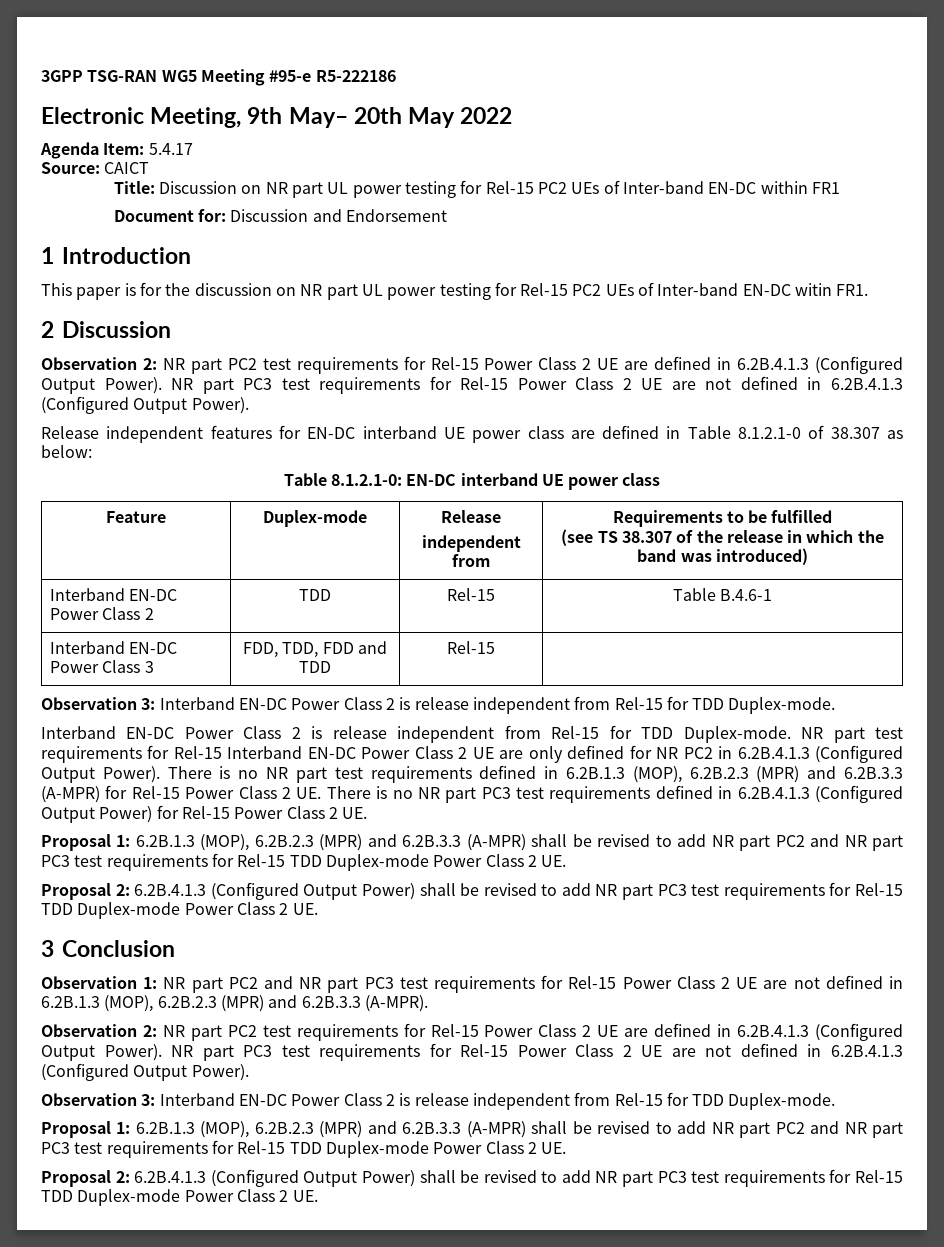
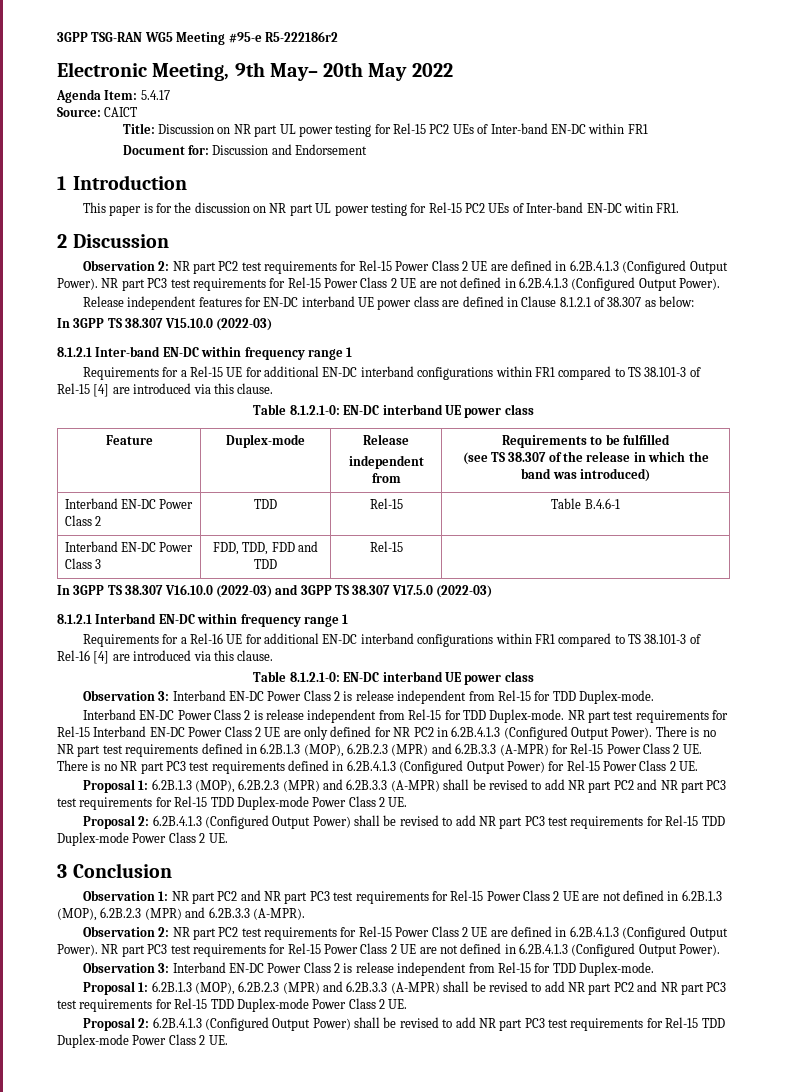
[315,70,396,82] R5-222186 -> [264,31,338,42] R5-222186r2
[687,426,802,439] Table 8.1.2.1-0 -> [521,296,591,307] Clause 8.1.2.1
(92, 451) none -> [57,318,272,331] [57,346,353,360] [82,366,701,380] [57,383,274,397] // In 3GPP TS 38.307 V15.10.0 (2022-03) // 8.1.2.1 Inter-band EN-DC within frequency range 1 // Requirements for a Rel-15 UE for additional EN-DC interband configurations within FR1 compared to TS 38.101-3 of Rel-15 [4] are introduced via this clause.
(495, 647) none -> [57,584,493,598] [57,613,349,627] [82,633,701,647] [57,650,274,664] [253,671,534,685] // In 3GPP TS 38.307 V16.10.0 (2022-03) and 3GPP TS 38.307 V17.5.0 (2022-03) // 8.1.2.1 Interband EN-DC within frequency range 1 // Requirements for a Rel-16 UE for additional EN-DC interband configurations within FR1 compared to TS 38.101-3 of Rel-16 [4] are introduced via this clause. // Table 8.1.2.1-0: EN-DC interband UE power class

